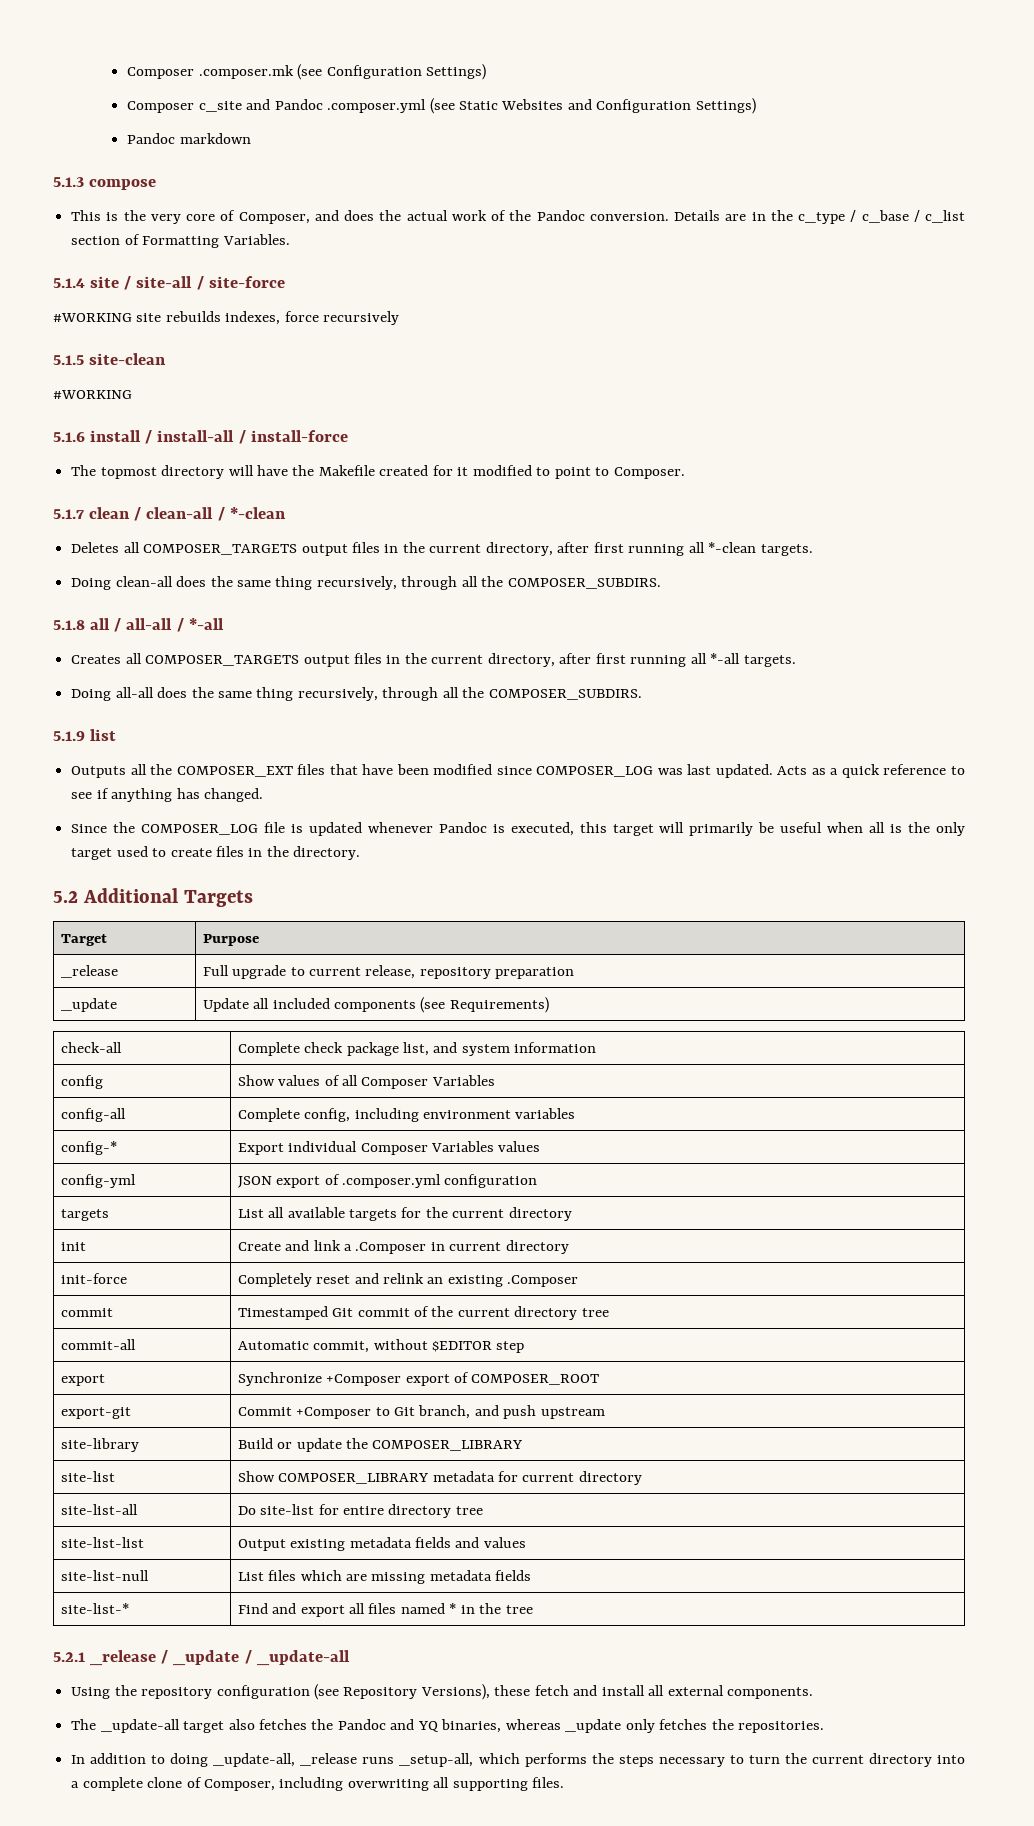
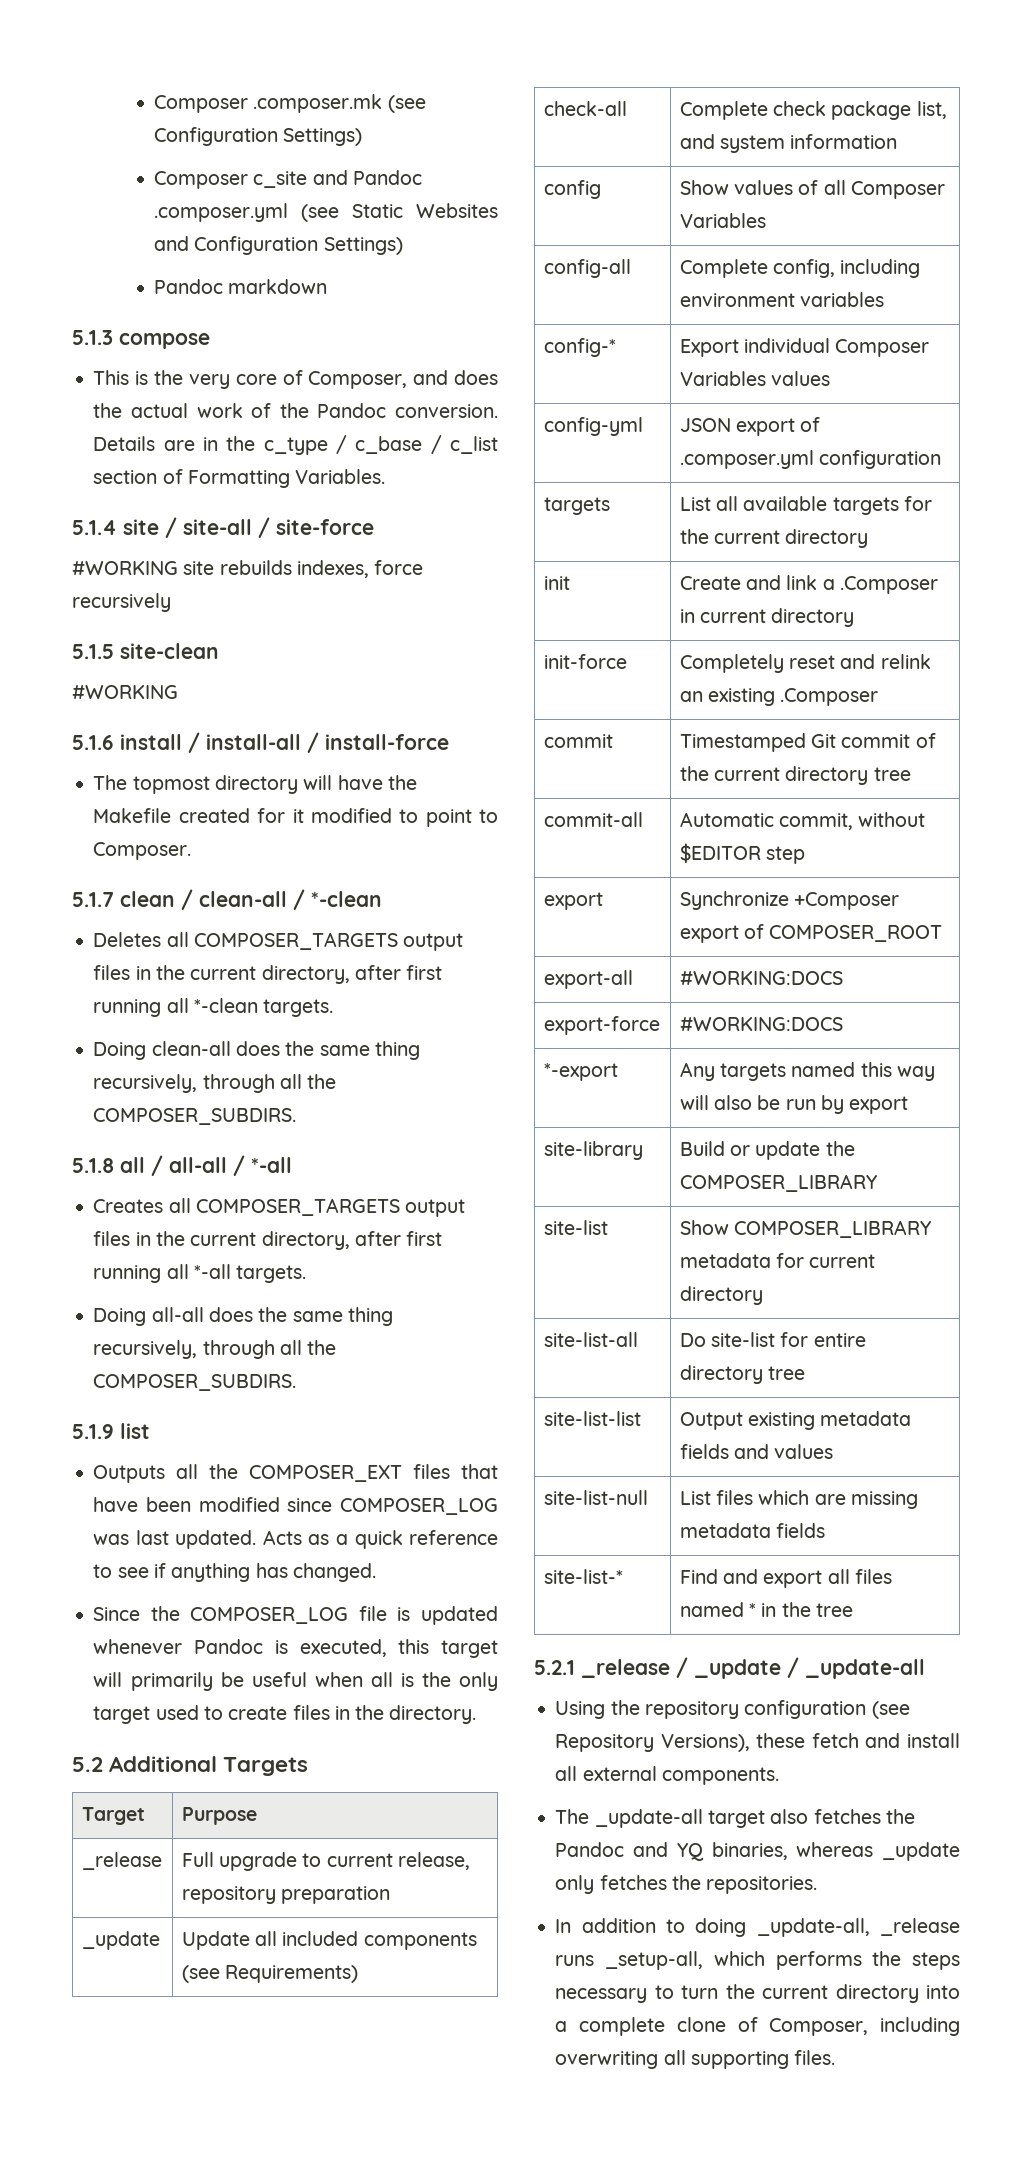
[60,1407,131,1419] [237,1405,605,1419] export-git | Commit +Composer to Git branch, and push upstream -> [543,970,633,989] [679,971,843,985] [543,1016,660,1035] [679,1017,843,1031] [543,1063,618,1081] [679,1062,935,1081] [679,1095,909,1114] export-all | #WORKING:DOCS // export-force | #WORKING:DOCS // *-export | Any targets named this way will also be run by export

